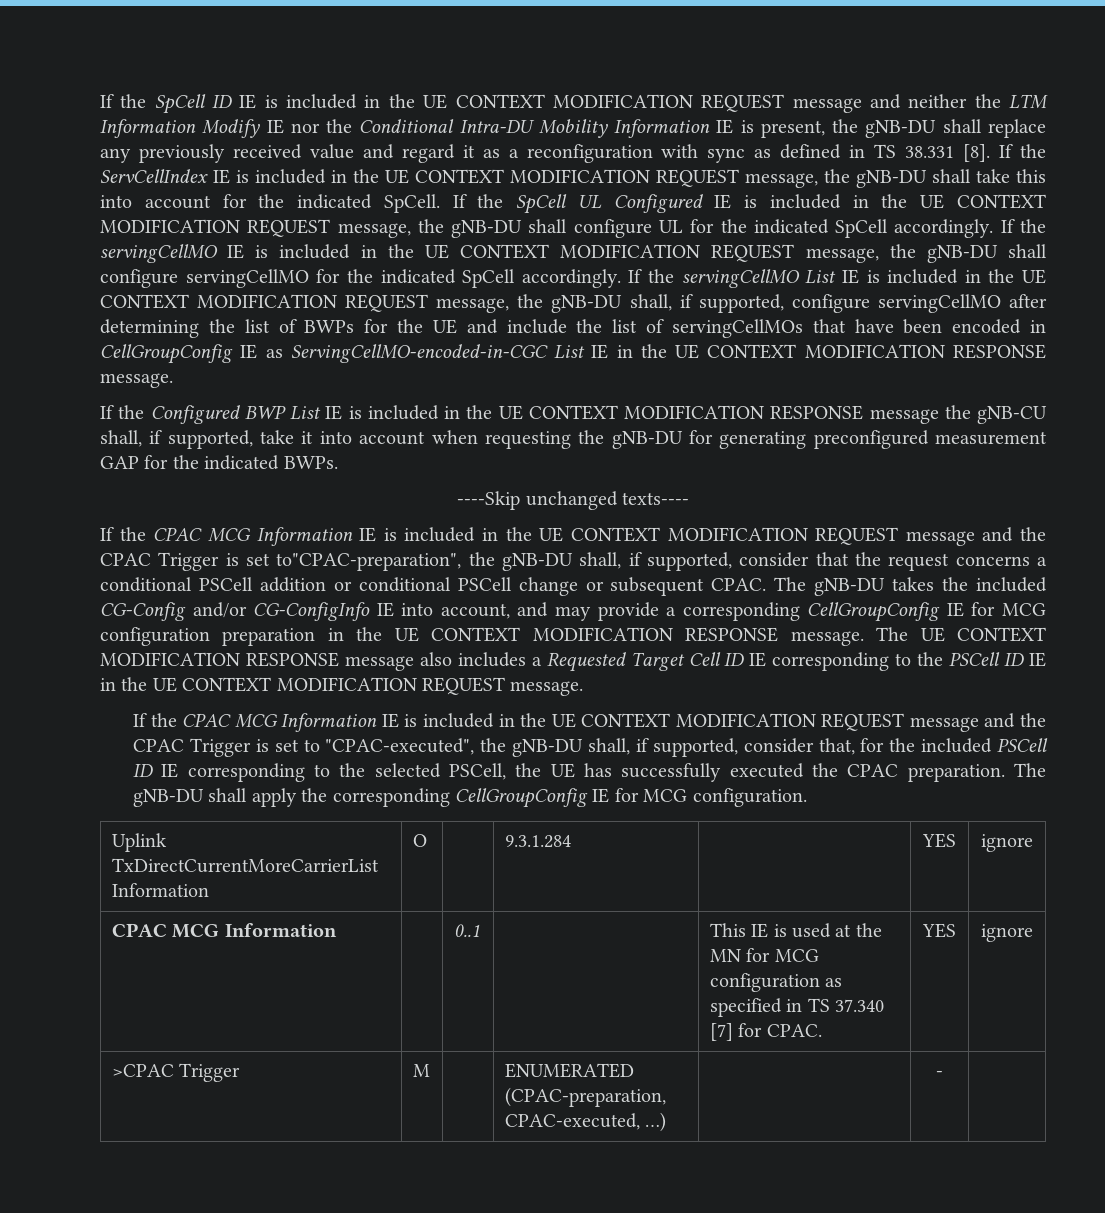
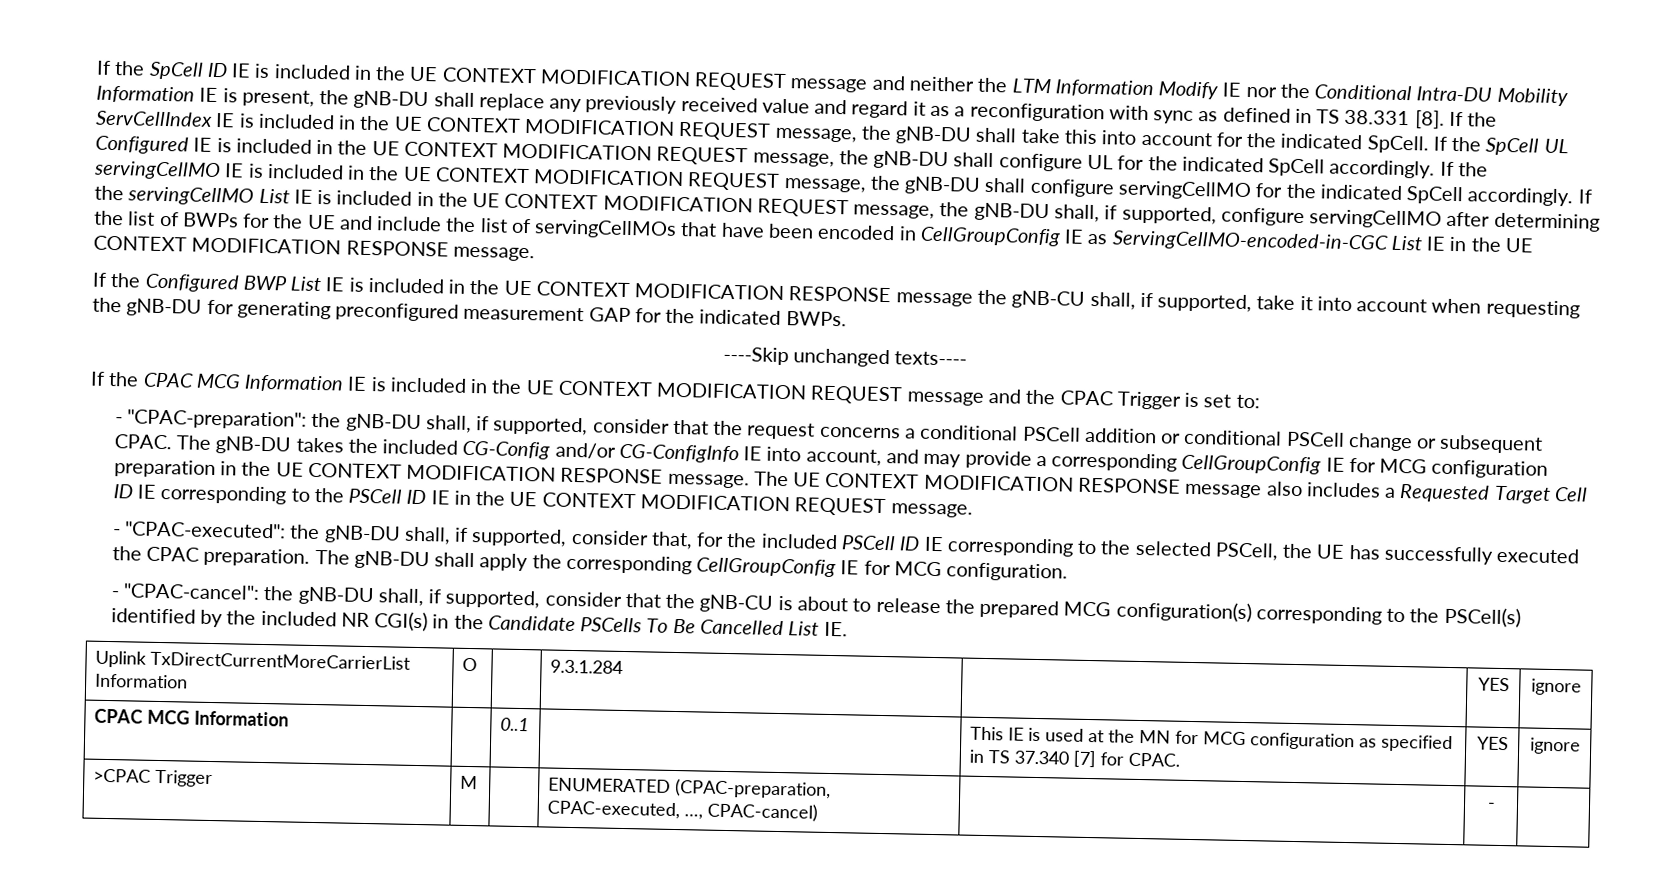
[276,553,462,571] to"CPAC-preparation", -> [1235,394,1260,409] [114,409,308,430] to: // - "CPAC-preparation":
[133,713,1047,732] [133,738,475,757] If the CPAC MCG Information IE is included in the UE CONTEXT MODIFICATION REQUEST message and the CPAC Trigger is set to "CPAC-executed", -> [111,521,287,539] - "CPAC-executed":
(807, 797) none -> [110,583,1521,628] [110,608,848,637] // - "CPAC-cancel": the gNB-DU shall, if supported, consider that the gNB-CU is about to release the prepared MCG configuration(s) corresponding to the PSCell(s) identified by the included NR CGI(s) in the Candidate PSCells To Be Cancelled List IE.
[645,1112,667,1132] …) -> [684,802,819,822] …, CPAC-cancel)

